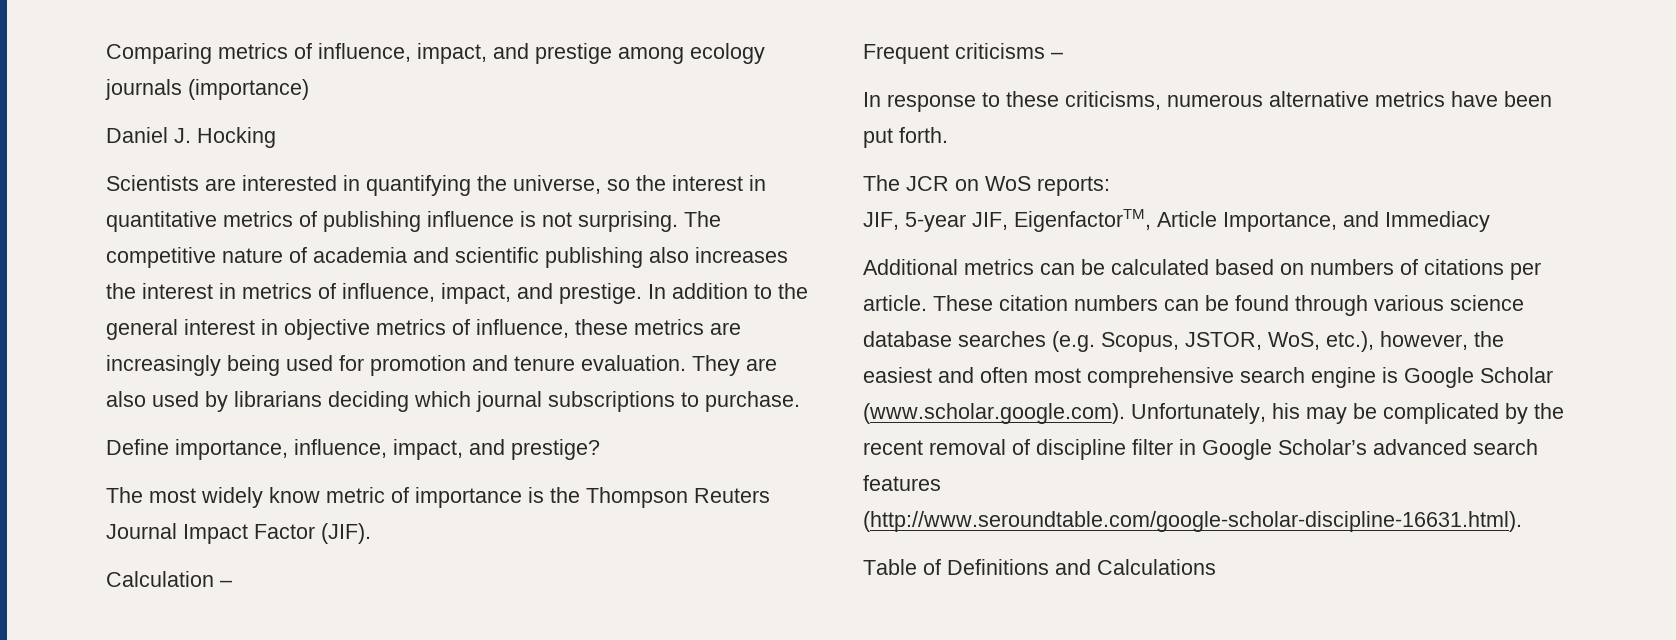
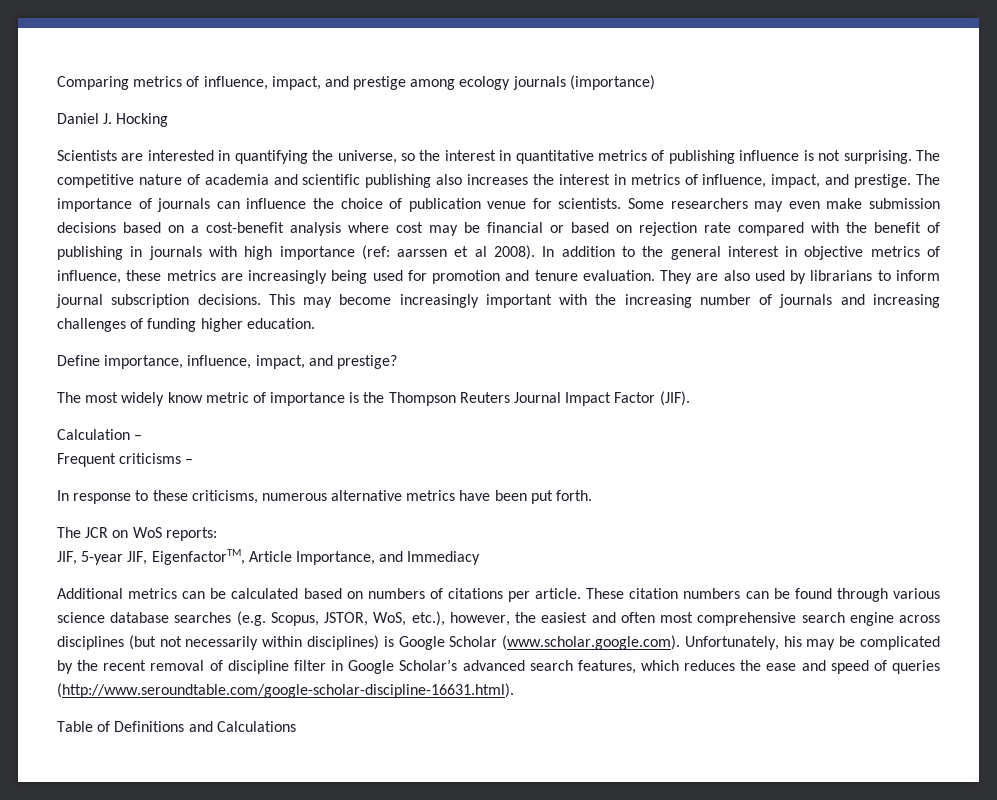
(642, 293) none -> [916,174,941,185] [57,198,941,212] [57,222,940,236] [57,245,535,260] The importance of journals can influence the choice of publication venue for scientists. Some researchers may even make submission decisions based on a cost-benefit analysis where cost may be financial or based on rejection rate compared with the benefit of publishing in journals with high importance (ref: aarssen et al 2008).
[328,391,800,412] deciding which journal subscriptions to purchase. -> [877,270,941,281] [56,294,940,308] [57,318,315,332] to inform journal subscription decisions. This may become increasingly important with the increasing number of journals and increasing challenges of funding higher education.
(1376, 377) none -> [899,615,941,623] [57,635,379,650] across disciplines (but not necessarily within disciplines)
[863,475,941,491] features -> [577,660,940,674] features, which reduces the ease and speed of queries

